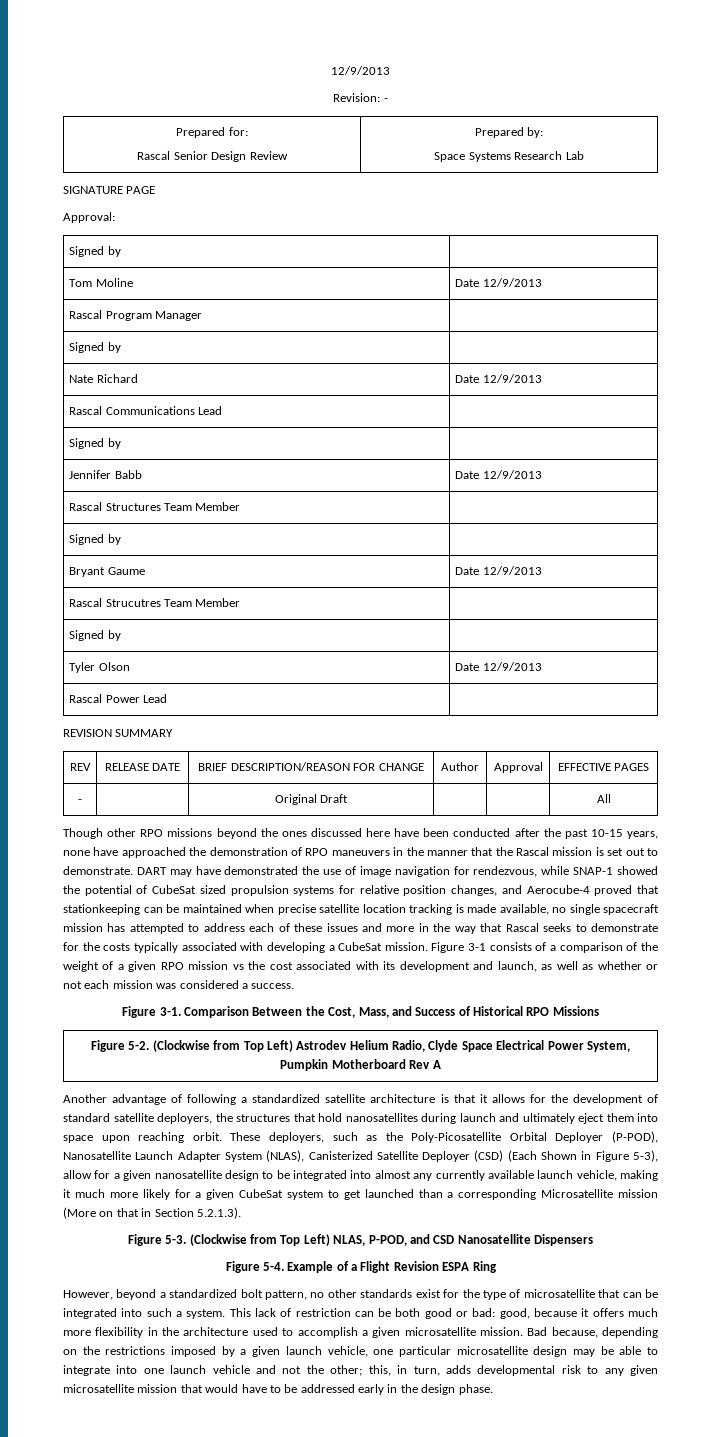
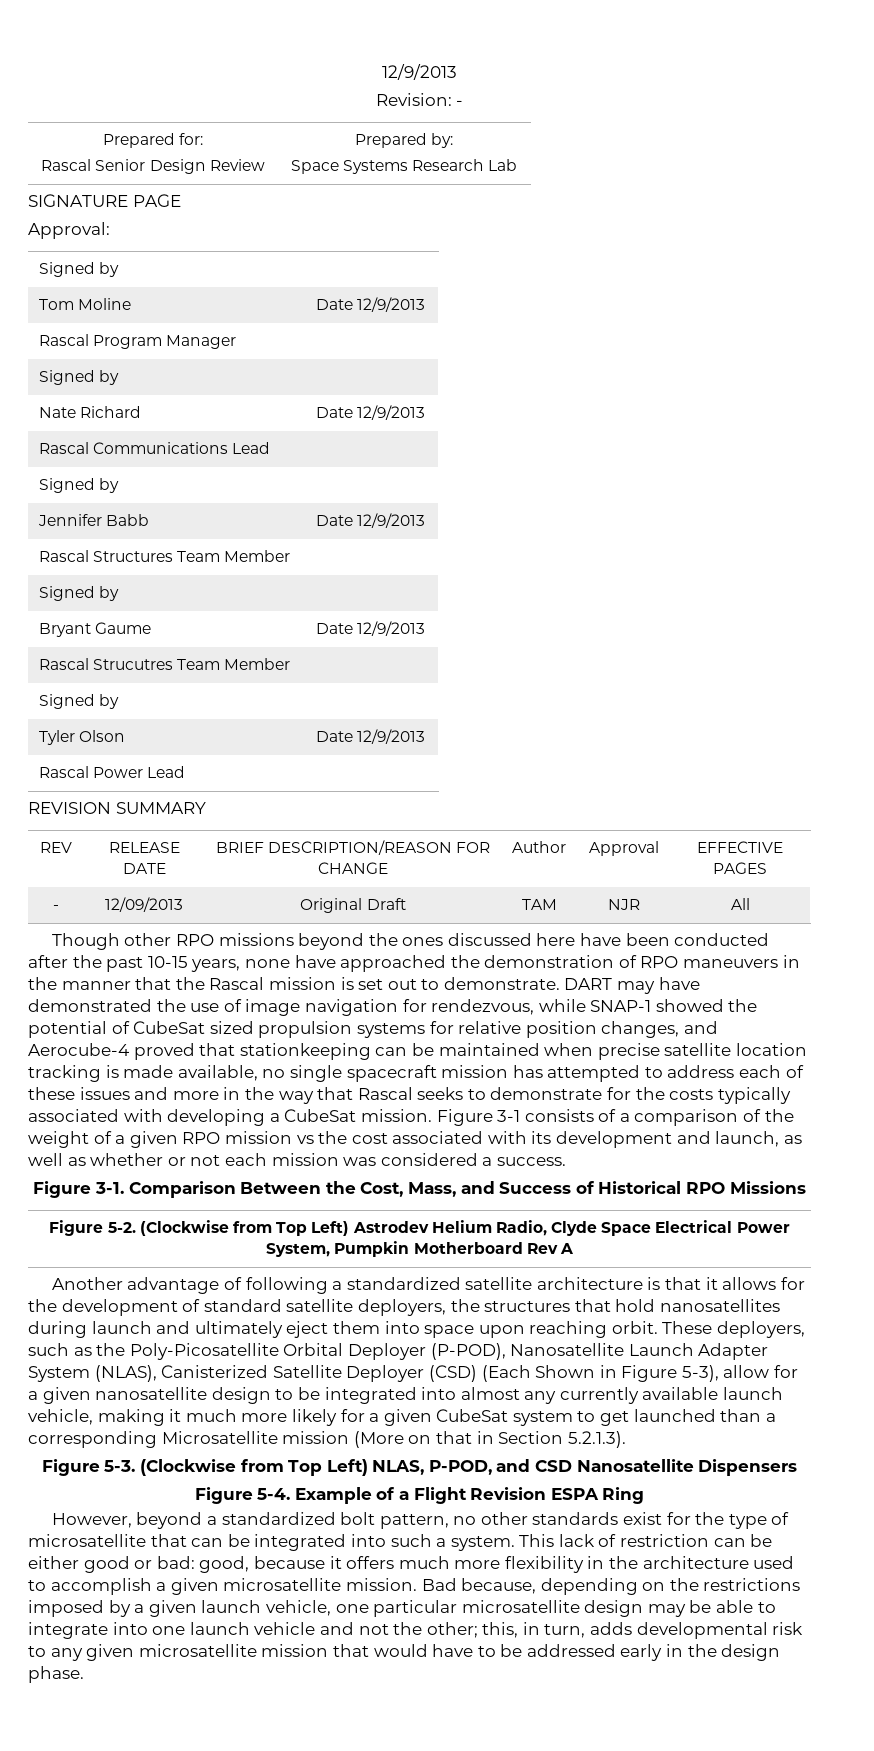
(82, 801) none -> [105,897,183,912] 12/09/2013
(349, 798) | -> [521,899,557,910] [607,899,640,910] TAM | NJR
[395,1308,421,1317] both -> [28,1556,79,1569] either

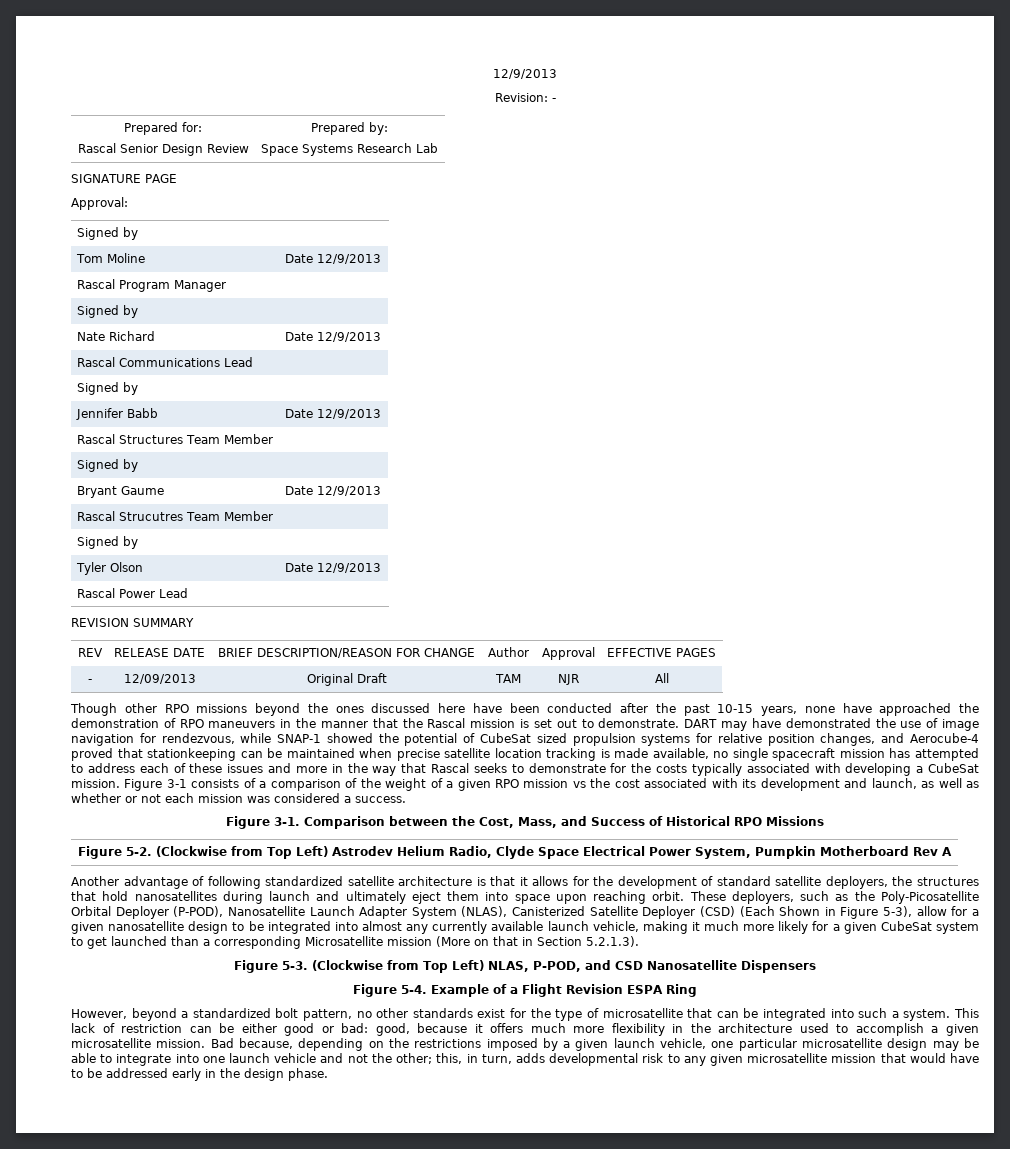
[240,1182,322,1194] Between -> [389,816,448,826] between
[332,1281,343,1290] a -> (261, 882) none

